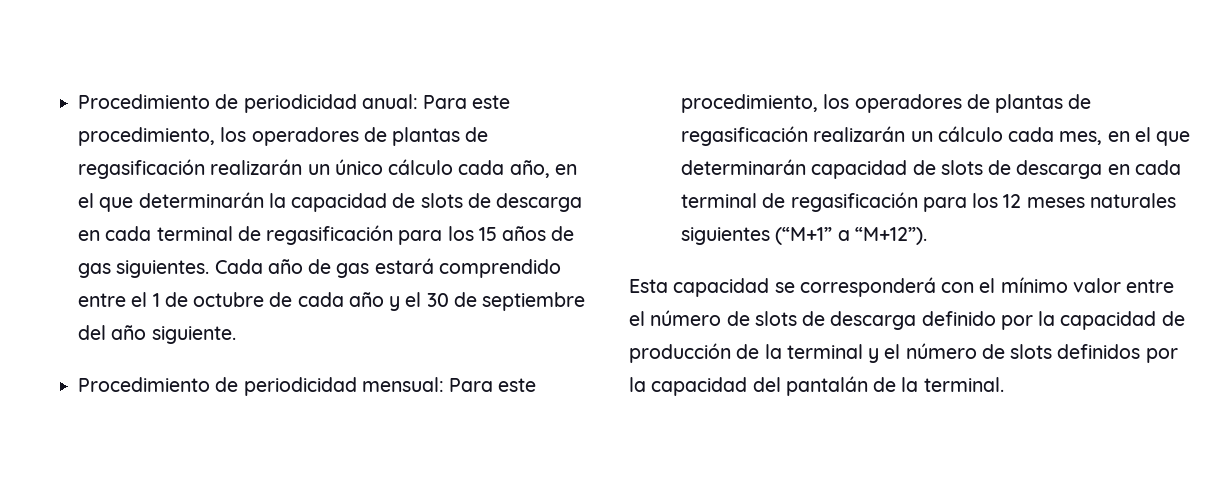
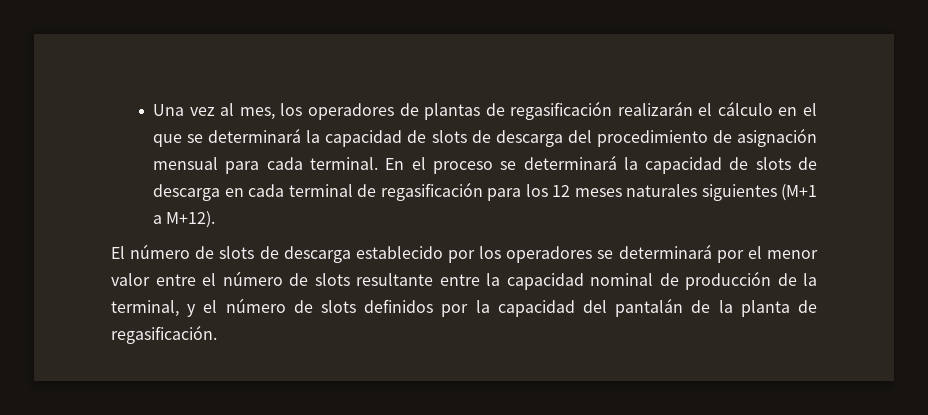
[77,94,511,113] [77,127,489,146] [77,159,577,179] [77,192,583,212] [77,225,575,245] [77,258,561,278] [77,292,586,311] [77,325,236,344] [77,377,537,396] [680,94,1092,113] [680,126,1191,146] [680,159,806,175] Procedimiento de periodicidad anual: Para este procedimiento, los operadores de plantas de regasificación realizarán un único cálculo cada año, en el que determinarán la capacidad de slots de descarga en cada terminal de regasificación para los 15 años de gas siguientes. Cada año de gas estará comprendido entre el 1 de octubre de cada año y el 30 de septiembre del año siguiente. // Procedimiento de periodicidad mensual: Para este procedimiento, los operadores de plantas de regasificación realizarán un cálculo cada mes, en el que determinarán -> [153,101,817,120] [153,128,817,147] [153,155,638,174] Una vez al mes, los operadores de plantas de regasificación realizarán el cálculo en el que se determinará la capacidad de slots de descarga del procedimiento de asignación mensual para cada terminal. En el proceso se determinará la
[775,227,927,245] [629,277,1068,297] (“M+1” a “M+12”). // Esta capacidad se corresponderá con el mínimo -> [781,184,818,201] [153,211,216,228] [111,244,818,263] (M+1 a M+12). // El número de slots de descarga establecido por los operadores se determinará por el menor
[802,311,1157,330] de descarga definido por la capacidad -> [356,273,653,290] resultante entre la capacidad nominal
[786,344,863,359] terminal -> [111,300,179,317] terminal,
[923,377,1004,392] terminal. -> [740,300,818,317] [111,325,217,344] planta de regasificación.

